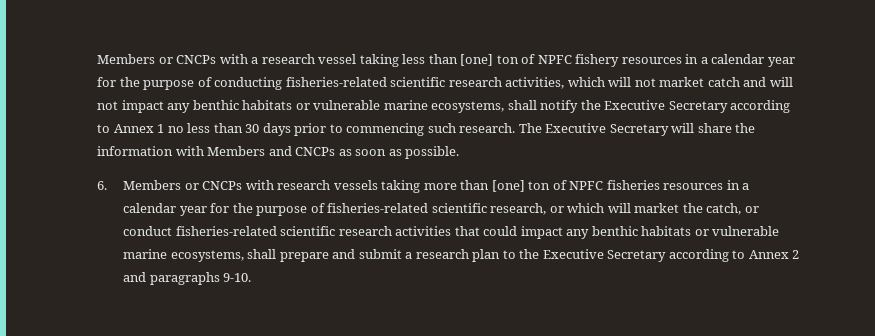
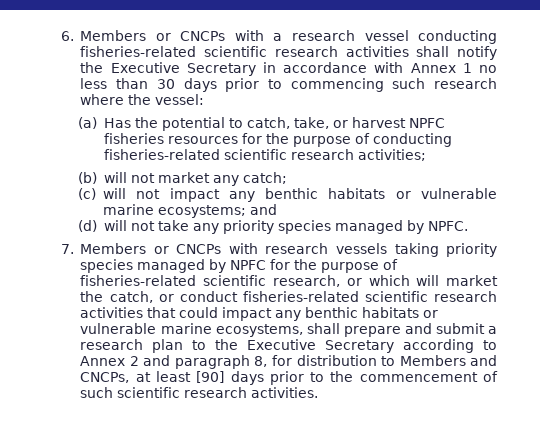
(96, 59) none -> [60,31,74,41] 6.
[359,54,795,67] [96,77,793,90] [96,100,505,113] taking less than [one] ton of NPFC fishery resources in a calendar year for the purpose of conducting fisheries-related scientific research activities, which will not market catch and will not impact any benthic habitats or vulnerable marine ecosystems, -> [418,30,497,44] [80,46,409,57] conducting fisheries-related scientific research activities
[730,100,791,113] [96,124,110,133] according to -> [263,62,404,73] in accordance with
[459,123,756,136] [96,146,460,159] [96,181,107,190] research. The Executive Secretary will share the information with Members and CNCPs as soon as possible. // 6. -> [434,78,498,89] [80,94,205,105] [78,117,446,131] [104,133,453,147] [104,149,427,161] [78,172,288,186] [78,188,497,202] [103,204,278,218] [78,220,469,234] [60,244,74,254] research where the vessel: // (a) Has the potential to catch, take, or harvest NPFC fisheries resources for the purpose of conducting fisheries-related scientific research activities; // (b) will not market any catch; // (c) will not impact any benthic habitats or vulnerable marine ecosystems; and // (d) will not take any priority species managed by NPFC. // 7.
[423,180,750,192] [122,203,207,216] more than [one] ton of NPFC fisheries resources in a calendar year -> [446,243,498,257] [80,259,267,273] priority species managed by NPFC
[149,272,252,285] paragraphs 9-10. -> [174,355,497,369] [80,371,499,385] [80,387,319,398] paragraph 8, for distribution to Members and CNCPs, at least [90] days prior to the commencement of such scientific research activities.

